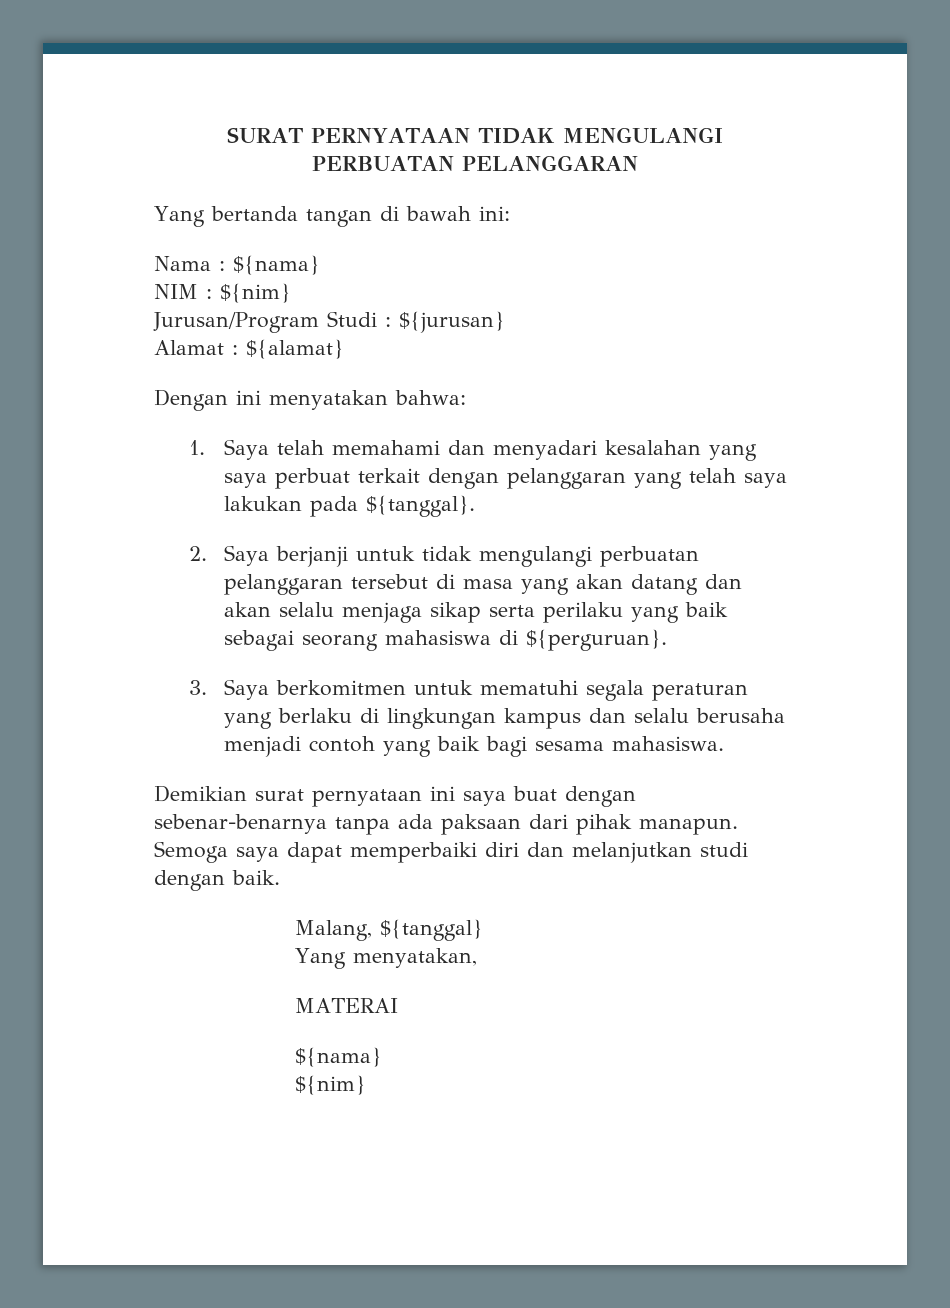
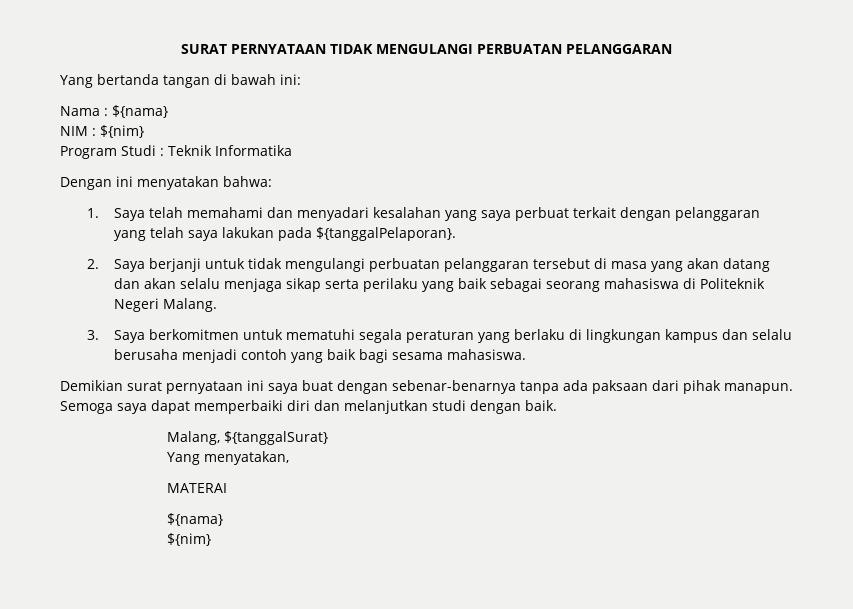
[153,312,319,333] Jurusan/Program -> [60,146,117,159] Program
[399,311,505,333] [154,339,344,359] ${jurusan} // Alamat : ${alamat} -> [168,145,292,156] Teknik Informatika
[366,495,476,517] ${tanggal}. -> [315,227,456,241] ${tanggalPelaporan}.
[526,629,668,651] ${perguruan}. -> [699,278,765,289] [113,298,217,312] Politeknik Negeri Malang.
[379,919,483,941] ${tanggal} -> [224,431,329,445] ${tanggalSurat}

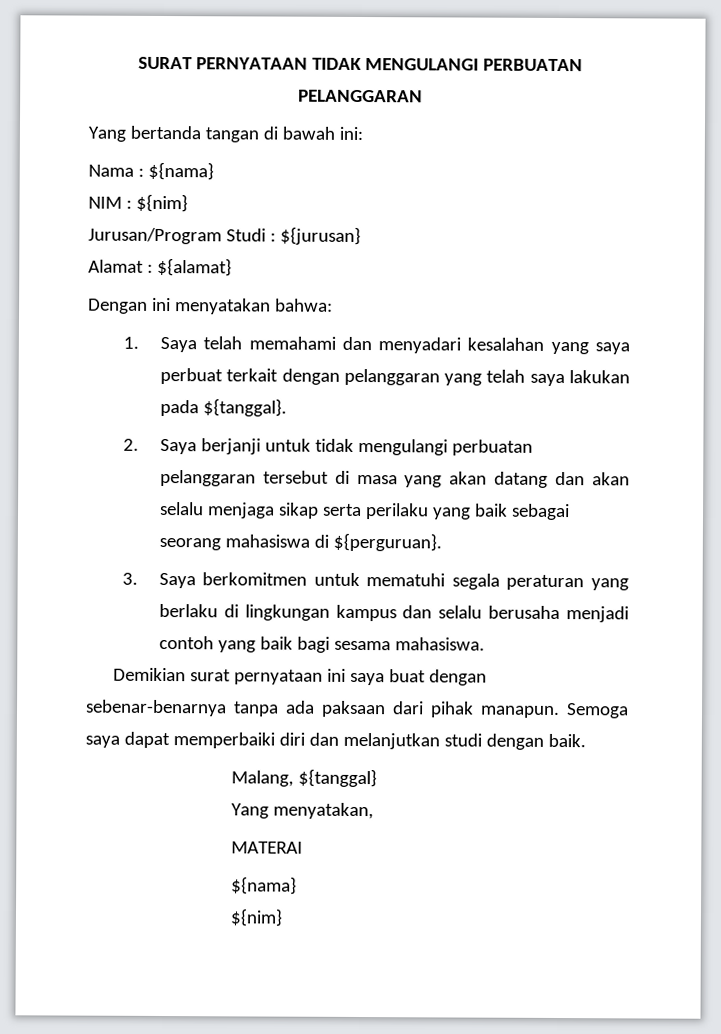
[60,146,117,159] Program -> [88,227,222,245] Jurusan/Program
[168,145,292,156] Teknik Informatika -> [279,226,361,245] [88,257,232,277] ${jurusan} // Alamat : ${alamat}
[315,227,456,241] ${tanggalPelaporan}. -> [202,398,287,417] ${tanggal}.
[699,278,765,289] [113,298,217,312] Politeknik Negeri Malang. -> [332,532,442,552] ${perguruan}.
[224,431,329,445] ${tanggalSurat} -> [297,768,377,788] ${tanggal}

